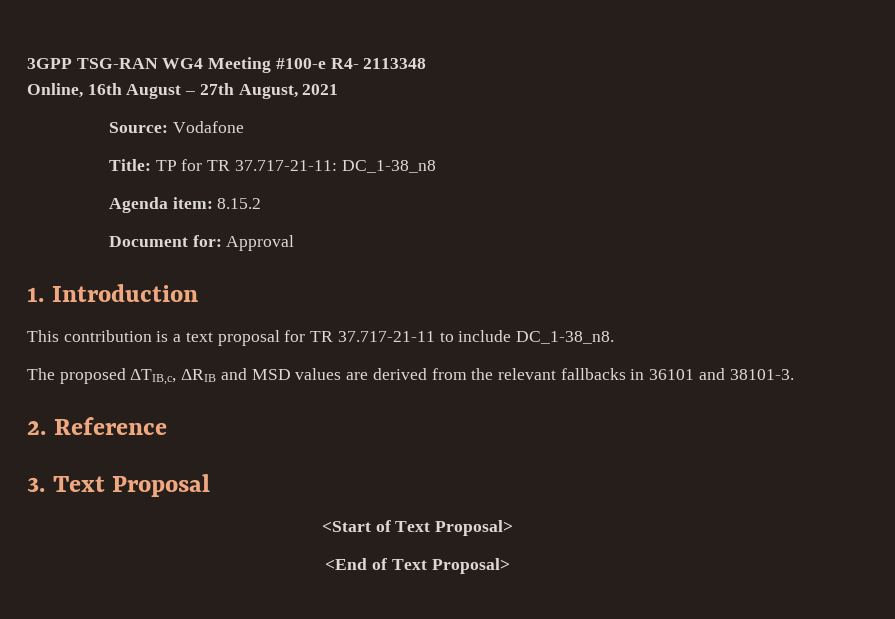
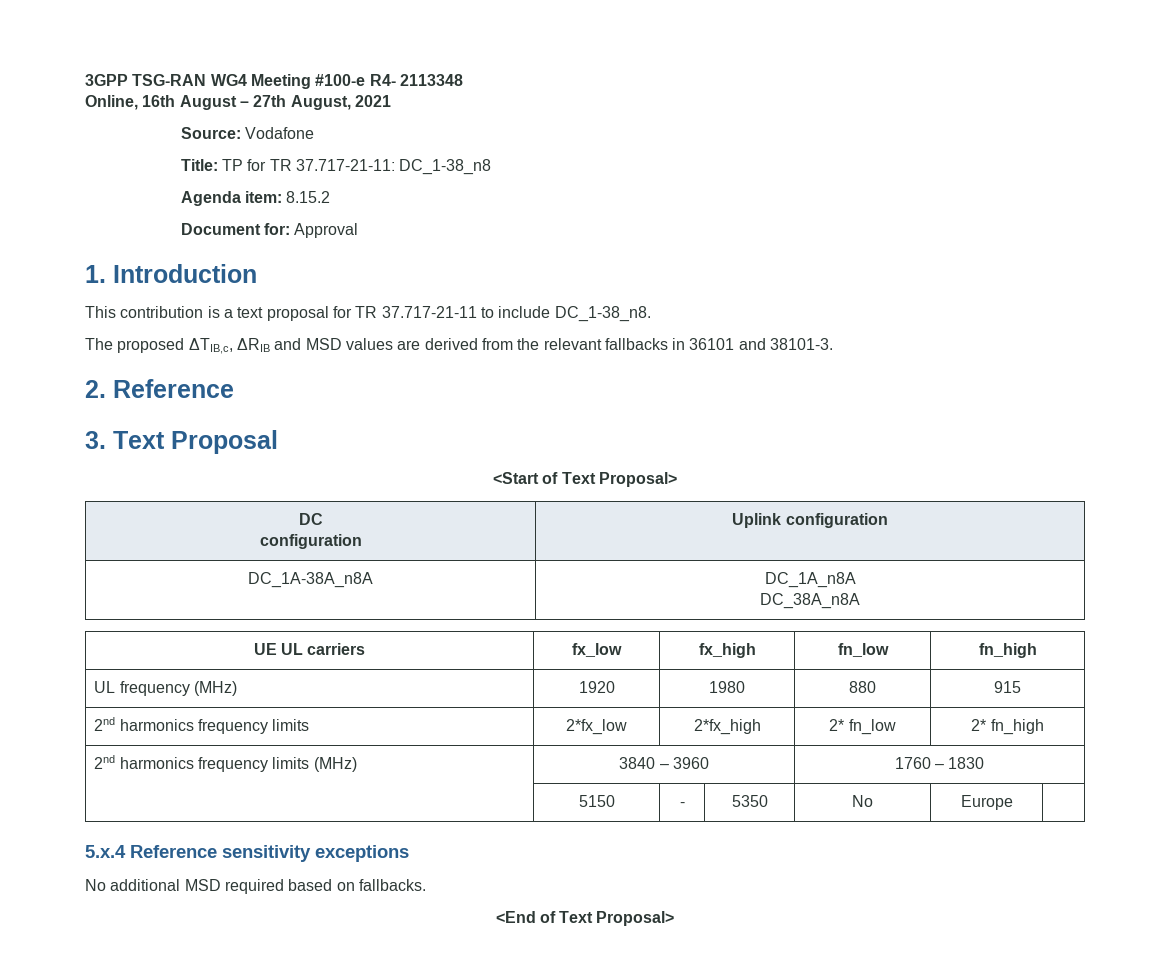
(514, 528) none -> [298,513,323,525] [259,534,362,549] [732,513,888,528] [248,572,373,588] [764,572,856,588] [760,593,860,609] [253,643,366,655] [572,643,622,657] [698,643,756,658] [837,643,889,657] [978,643,1037,658] [94,681,237,696] [578,681,615,693] [709,681,745,693] [849,681,876,693] [994,681,1021,693] [94,717,310,734] [566,719,627,735] [693,719,761,735] [829,719,896,735] [971,719,1044,735] [94,755,357,772] [619,757,709,769] [894,757,985,769] [578,795,615,807] [679,802,685,807] [731,795,768,807] [852,795,873,807] [960,795,1013,810] [85,845,409,862] [85,879,426,894] // DC // configuration | Uplink configuration // DC_1A-38A_n8A | DC_1A_n8A // DC_38A_n8A // UE UL carriers | fx_low | fx_high | fn_low | fn_high // UL frequency (MHz) | 1920 | 1980 | 880 | 915 // 2nd harmonics frequency limits | 2*fx_low | 2*fx_high | 2* fn_low | 2* fn_high // 2nd harmonics frequency limits (MHz) | 3840 – 3960 | 1760 – 1830 // | 5150 | - | 5350 | No | Europe | // 5.x.4 Reference sensitivity exceptions // No additional MSD required based on fallbacks.

